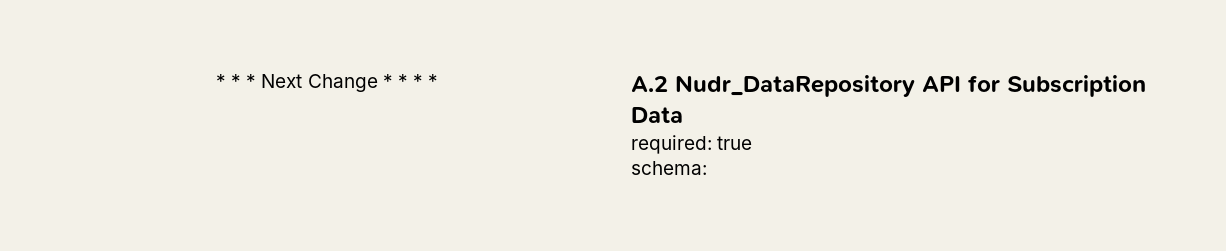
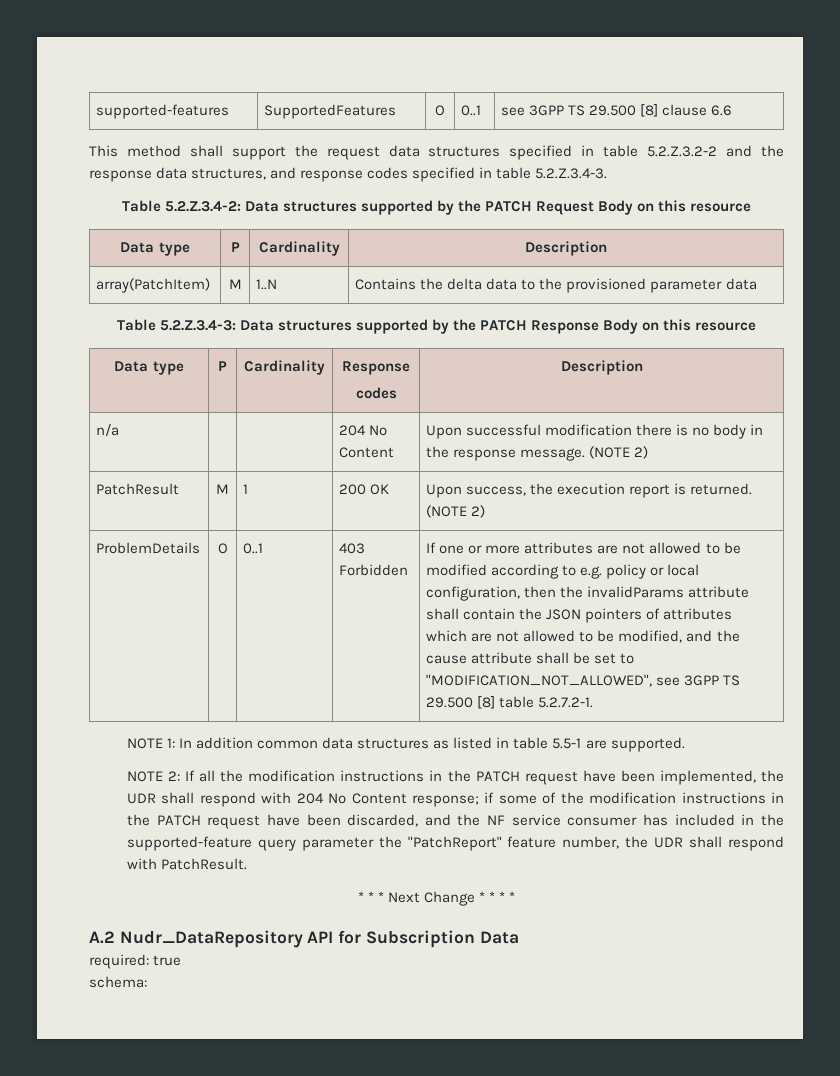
(215, 81) none -> [96,104,230,119] [264,104,397,119] [435,105,445,116] [461,105,482,116] [501,104,733,117] [89,145,784,160] [89,167,608,182] [121,200,752,215] [120,242,190,256] [230,242,240,252] [258,241,340,256] [525,241,607,256] [96,278,211,293] [228,279,242,289] [256,279,278,290] [355,278,757,293] [116,319,757,334] [114,361,184,375] [218,361,227,371] [244,360,325,375] [342,361,410,375] [355,387,397,399] [560,360,643,375] [96,424,120,437] [339,425,388,436] [339,447,395,458] [426,424,764,439] [426,446,649,461] [96,483,180,495] [216,484,229,494] [243,484,249,494] [339,484,390,495] [426,483,753,498] [426,505,486,518] [96,542,201,554] [217,543,228,554] [243,543,264,554] [339,543,366,554] [339,564,409,576] [426,542,741,554] [426,564,700,579] [426,586,750,601] [426,608,733,623] [426,630,740,643] [426,652,635,664] [426,674,741,687] [426,696,594,709] [126,737,685,752] [126,770,784,785] [126,792,784,807] [126,814,785,829] [126,836,785,851] [126,858,247,870] supported-features | SupportedFeatures | O | 0..1 | see 3GPP TS 29.500 [8] clause 6.6 // This method shall support the request data structures specified in table 5.2.Z.3.2-2 and the response data structures, and response codes specified in table 5.2.Z.3.4-3. // Table 5.2.Z.3.4-2: Data structures supported by the PATCH Request Body on this resource // Data type | P | Cardinality | Description // array(PatchItem) | M | 1..N | Contains the delta data to the provisioned parameter data // Table 5.2.Z.3.4-3: Data structures supported by the PATCH Response Body on this resource // Data type | P | Cardinality | Response // codes | Description // n/a | | | 204 No Content | Upon successful modification there is no body in the response message. (NOTE 2) // PatchResult | M | 1 | 200 OK | Upon success, the execution report is returned. (NOTE 2) // ProblemDetails | O | 0..1 | 403 Forbidden | If one or more attributes are not allowed to be modified according to e.g. policy or local configuration, then the invalidParams attribute shall contain the JSON pointers of attributes which are not allowed to be modified, and the cause attribute shall be set to "MODIFICATION_NOT_ALLOWED", see 3GPP TS 29.500 [8] table 5.2.7.2-1. // NOTE 1: In addition common data structures as listed in table 5.5-1 are supported. // NOTE 2: If all the modification instructions in the PATCH request have been implemented, the UDR shall respond with 204 No Content response; if some of the modification instructions in the PATCH request have been discarded, and the NF service consumer has included in the supported-feature query parameter the "PatchReport" feature number, the UDR shall respond with PatchResult. //

